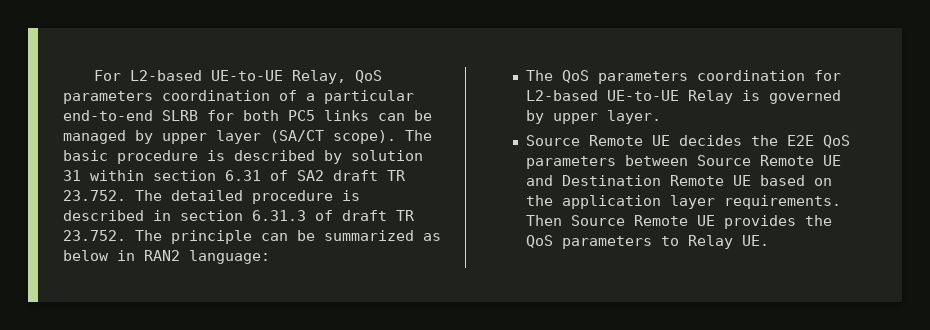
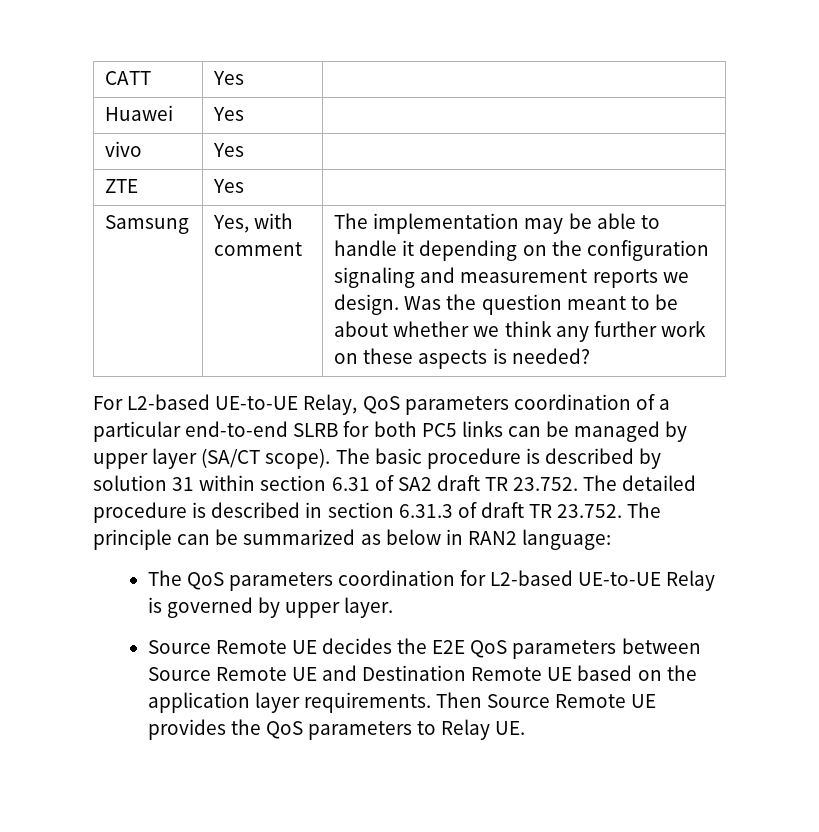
(93, 75) none -> [105,71,152,85] [213,71,245,85] [105,105,174,121] [213,107,245,121] [105,141,143,157] [213,143,245,157] [105,179,139,193] [213,179,245,193] [105,215,190,234] [213,213,294,233] [214,242,303,256] [334,213,660,234] [334,240,709,261] [334,267,689,288] [334,294,678,315] [334,321,706,342] [334,348,590,369] CATT | Yes | // Huawei | Yes | // vivo | Yes | // ZTE | Yes | // Samsung | Yes, with comment | The implementation may be able to handle it depending on the configuration signaling and measurement reports we design. Was the question meant to be about whether we think any further work on these aspects is needed? //

